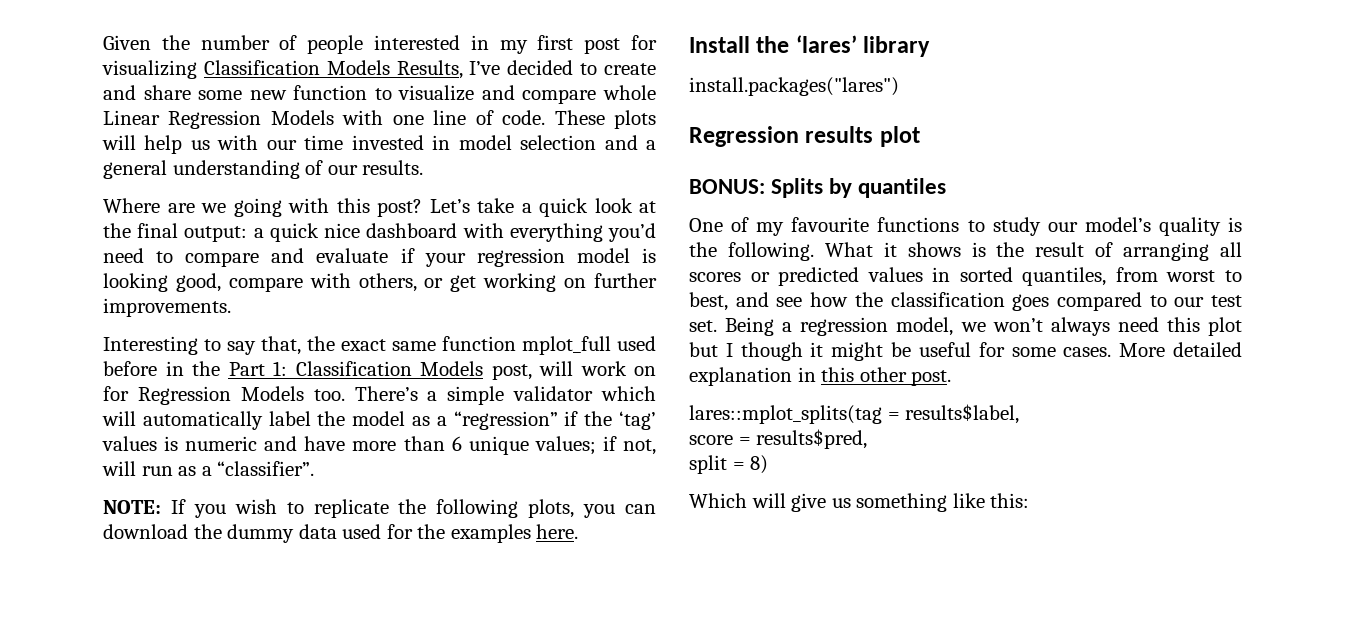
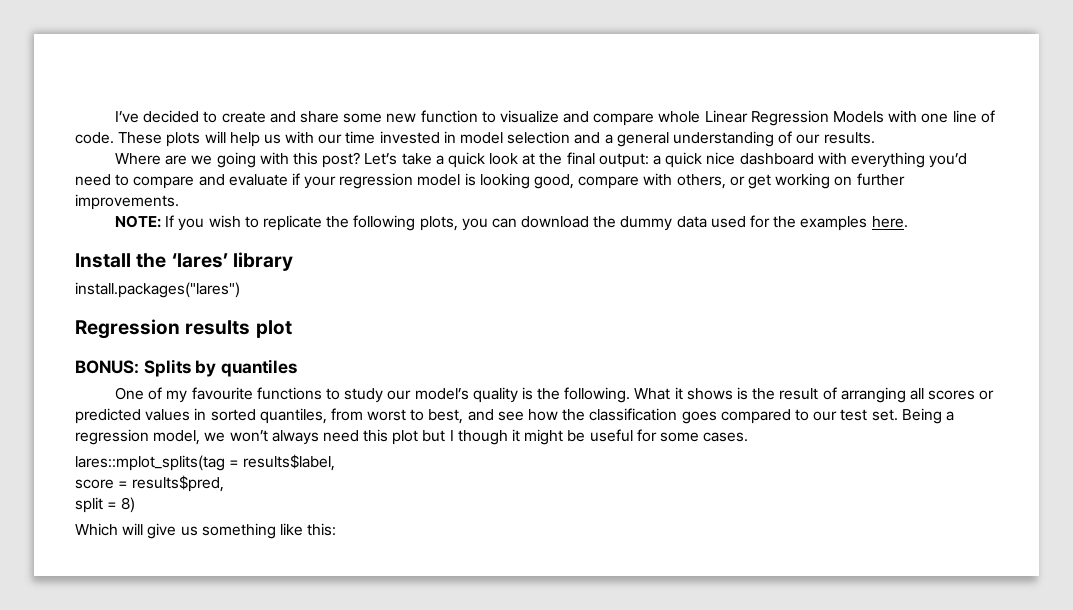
[103,35,657,54] [102,60,463,79] Given the number of people interested in my first post for visualizing Classification Models Results, -> (115, 117) none
[103,336,656,355] [103,361,656,380] [103,386,656,405] [102,411,657,430] [102,436,656,455] [102,461,315,476] // Interesting to say that, the exact same function mplot_full used before in the Part 1: Classification Models post, will work on for Regression Models too. There’s a simple validator which will automatically label the model as a “regression” if the ‘tag’ values is numeric and have more than 6 unique values; if not, will run as a “classifier”. -> (179, 202) none
[1119,342,1242,357] [689,367,952,386] More detailed explanation in this other post. -> (749, 437) none

